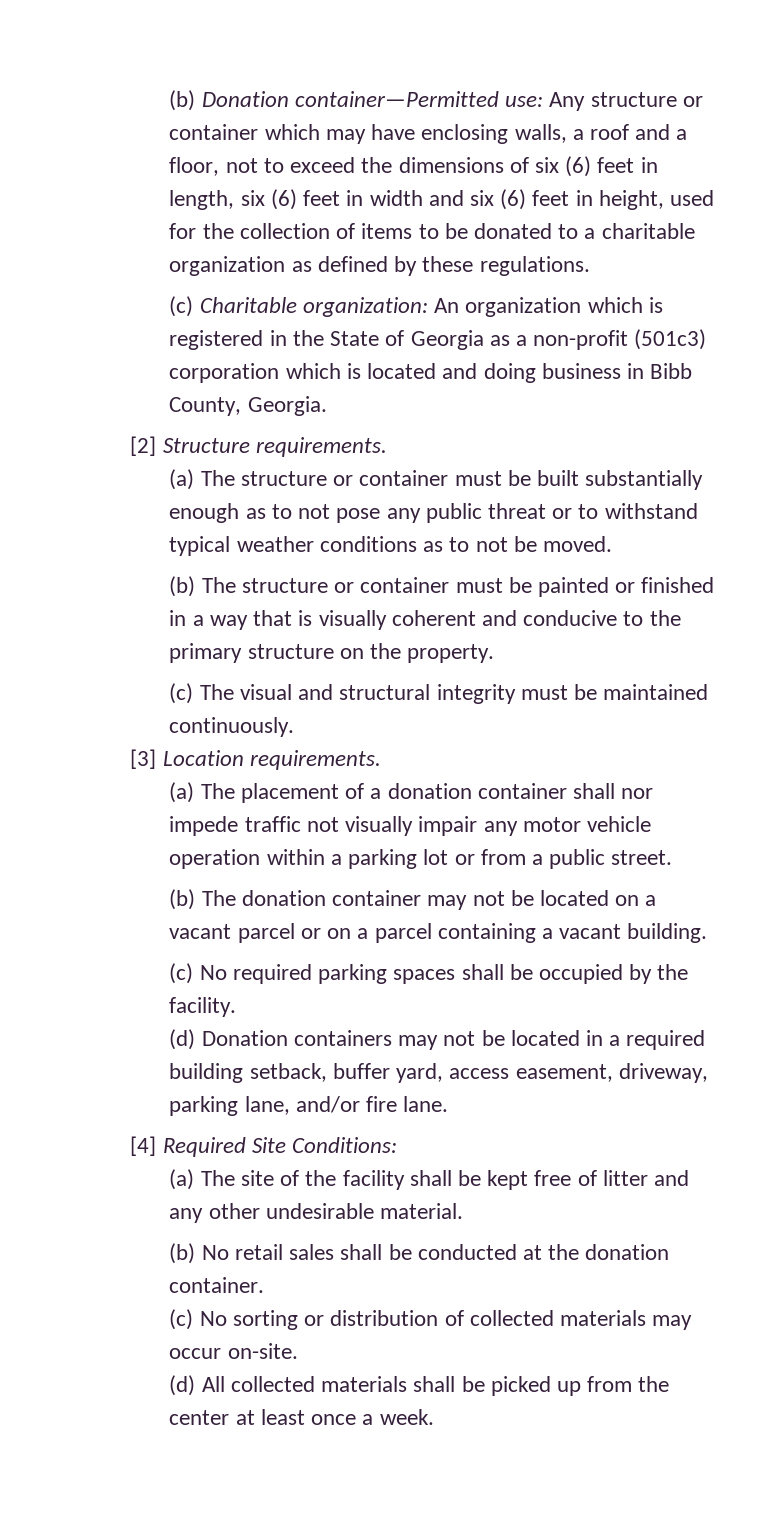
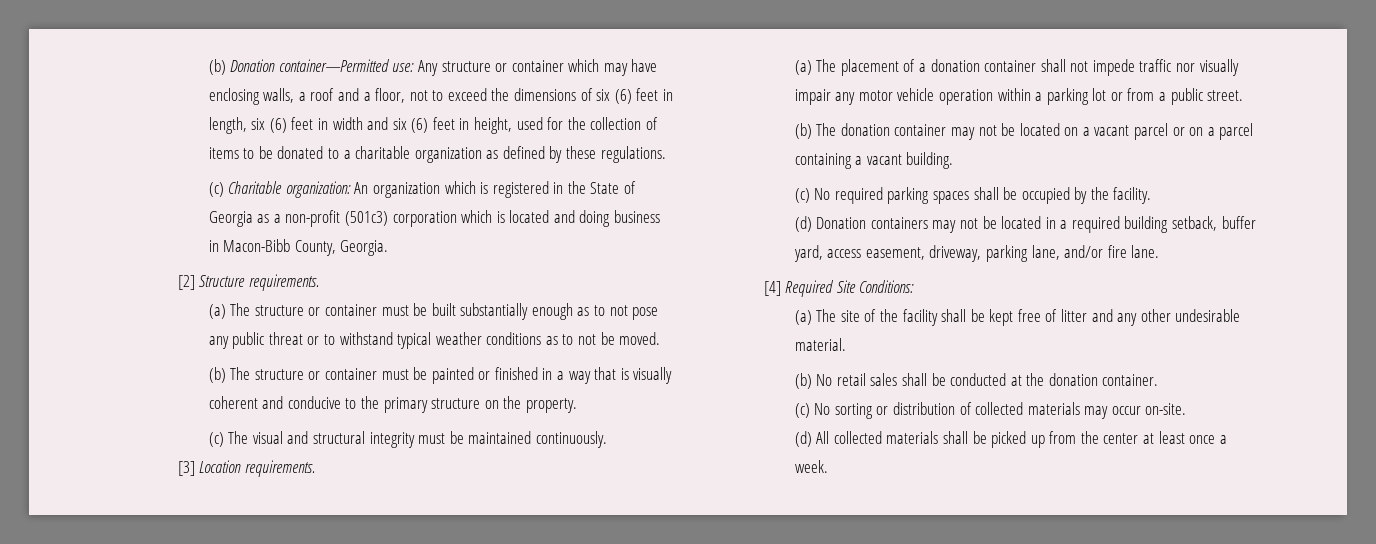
[650,363,693,379] Bibb -> [223,239,291,252] Macon-Bibb
[621,788,654,799] nor -> [1070,61,1089,72] not
[306,817,339,832] not -> [1176,63,1196,72] nor

